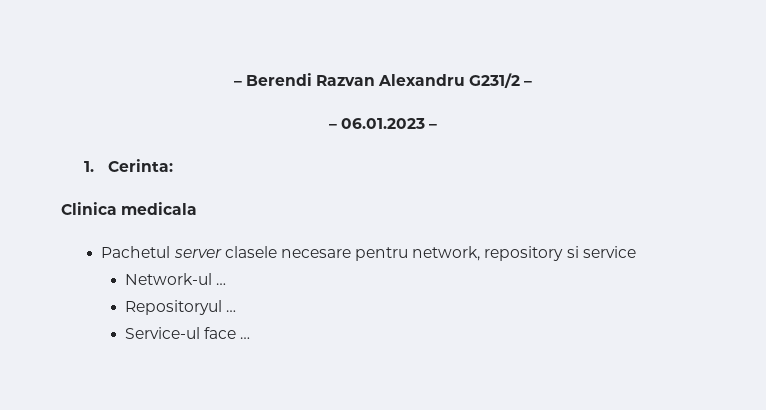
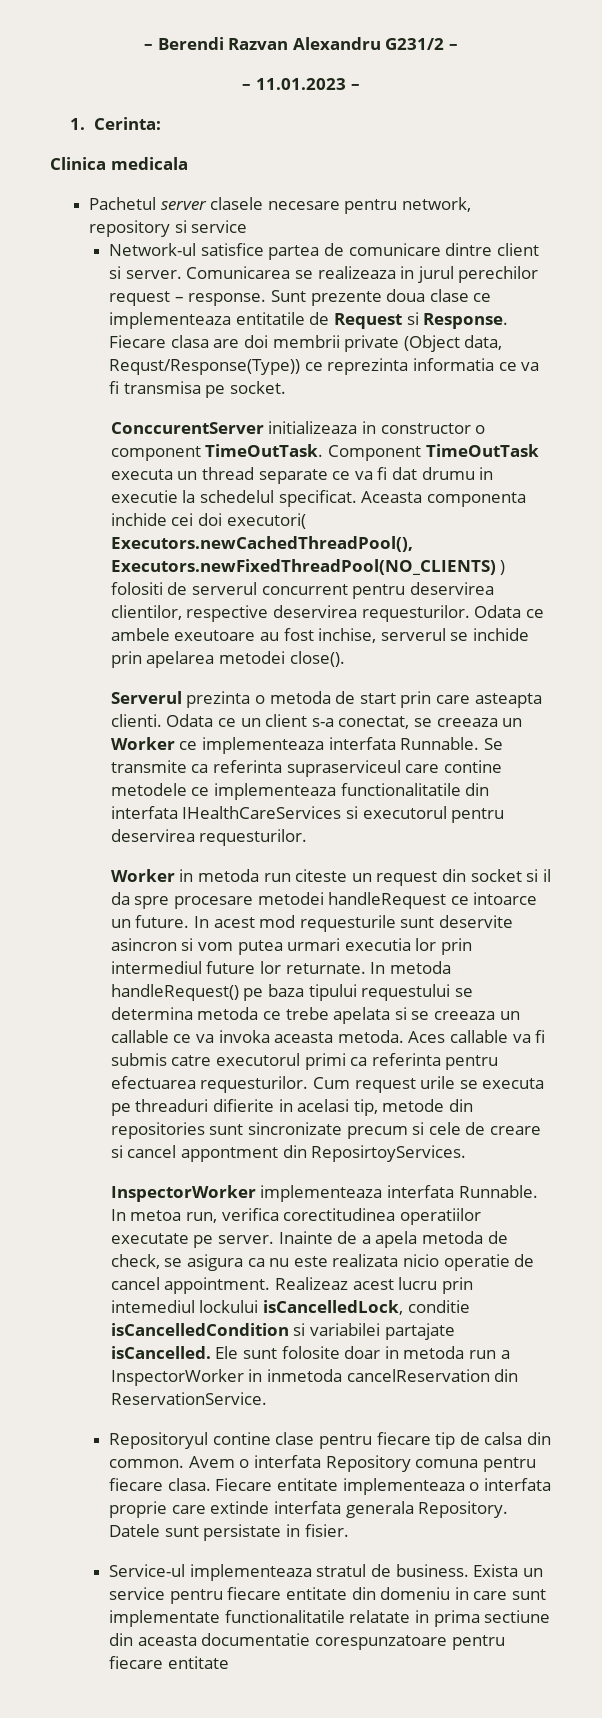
[341,118,425,129] 06.01.2023 -> [256,78,346,90] 11.01.2023
[215,283,226,285] [124,300,236,315] [124,327,250,339] … // Repositoryul … // Service-ul face … -> [200,243,539,260] [109,266,539,283] [109,289,492,306] [109,312,509,329] [109,335,503,352] [109,358,540,375] [109,381,286,398] [110,421,486,434] [110,444,539,461] [110,467,494,484] [110,490,526,507] [110,513,306,529] [110,536,413,552] [110,559,506,575] [110,582,494,599] [110,605,544,622] [110,628,529,643] [110,651,345,668] [110,691,542,708] [110,714,523,729] [110,737,503,754] [110,760,502,777] [110,783,490,800] [110,806,505,823] [110,829,308,846] [110,869,551,886] [110,892,538,909] [110,915,513,932] [110,938,472,955] [110,961,451,974] [110,984,473,1001] [110,1007,520,1024] [110,1030,546,1043] [110,1053,499,1070] [110,1076,545,1093] [110,1099,473,1116] [110,1122,541,1139] [110,1145,467,1162] [110,1185,538,1202] [110,1208,481,1225] [110,1231,508,1248] [110,1254,535,1271] [110,1277,473,1294] [110,1300,470,1315] [110,1323,455,1340] [110,1346,510,1359] [110,1369,519,1386] [110,1392,267,1405] [109,1432,551,1449] [109,1455,536,1472] [109,1478,551,1495] [109,1501,509,1518] [109,1524,349,1541] [109,1564,543,1581] [109,1587,546,1604] [109,1610,551,1627] [109,1633,505,1650] [109,1656,229,1669] satisfice partea de comunicare dintre client si server. Comunicarea se realizeaza in jurul perechilor request – response. Sunt prezente doua clase ce implementeaza entitatile de Request si Response. Fiecare clasa are doi membrii private (Object data, Requst/Response(Type)) ce reprezinta informatia ce va fi transmisa pe socket. // ConccurentServer initializeaza in constructor o component TimeOutTask. Component TimeOutTask executa un thread separate ce va fi dat drumu in executie la schedelul specificat. Aceasta componenta inchide cei doi executori( Executors.newCachedThreadPool(), Executors.newFixedThreadPool(NO_CLIENTS) ) folositi de serverul concurrent pentru deservirea clientilor, respective deservirea requesturilor. Odata ce ambele exeutoare au fost inchise, serverul se inchide prin apelarea metodei close(). // Serverul prezinta o metoda de start prin care asteapta clienti. Odata ce un client s-a conectat, se creeaza un Worker ce implementeaza interfata Runnable. Se transmite ca referinta supraserviceul care contine metodele ce implementeaza functionalitatile din interfata IHealthCareServices si executorul pentru deservirea requesturilor. // Worker in metoda run citeste un request din socket si il da spre procesare metodei handleRequest ce intoarce un future. In acest mod requesturile sunt deservite asincron si vom putea urmari executia lor prin intermediul future lor returnate. In metoda handleRequest() pe baza tipului requestului se determina metoda ce trebe apelata si se creeaza un callable ce va invoka aceasta metoda. Aces callable va fi submis catre executorul primi ca referinta pentru efectuarea requesturilor. Cum request urile se executa pe threaduri difierite in acelasi tip, metode din repositories sunt sincronizate precum si cele de creare si cancel appontment din ReposirtoyServices. // InspectorWorker implementeaza interfata Runnable. In metoa run, verifica corectitudinea operatiilor executate pe server. Inainte de a apela metoda de check, se asigura ca nu este realizata nicio operatie de cancel appointment. Realizeaz acest lucru prin intemediul lockului isCancelledLock, conditie isCancelledCondition si variabilei partajate isCancelled. Ele sunt folosite doar in metoda run a InspectorWorker in inmetoda cancelReservation din ReservationService. // Repositoryul contine clase pentru fiecare tip de calsa din common. Avem o interfata Repository comuna pentru fiecare clasa. Fiecare entitate implementeaza o interfata proprie care extinde interfata generala Repository. Datele sunt persistate in fisier. // Service-ul implementeaza stratul de business. Exista un service pentru fiecare entitate din domeniu in care sunt implementate functionalitatile relatate in prima sectiune din aceasta documentatie corespunzatoare pentru fiecare entitate

